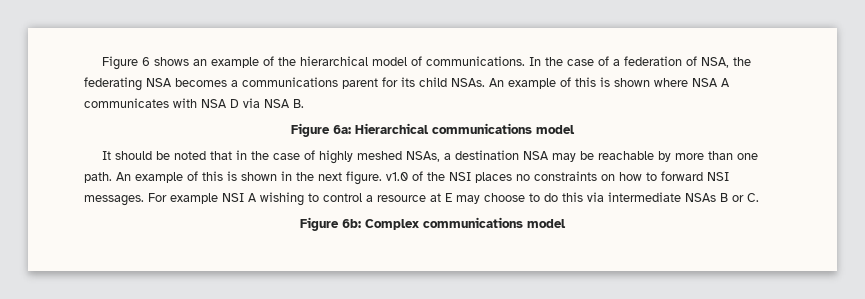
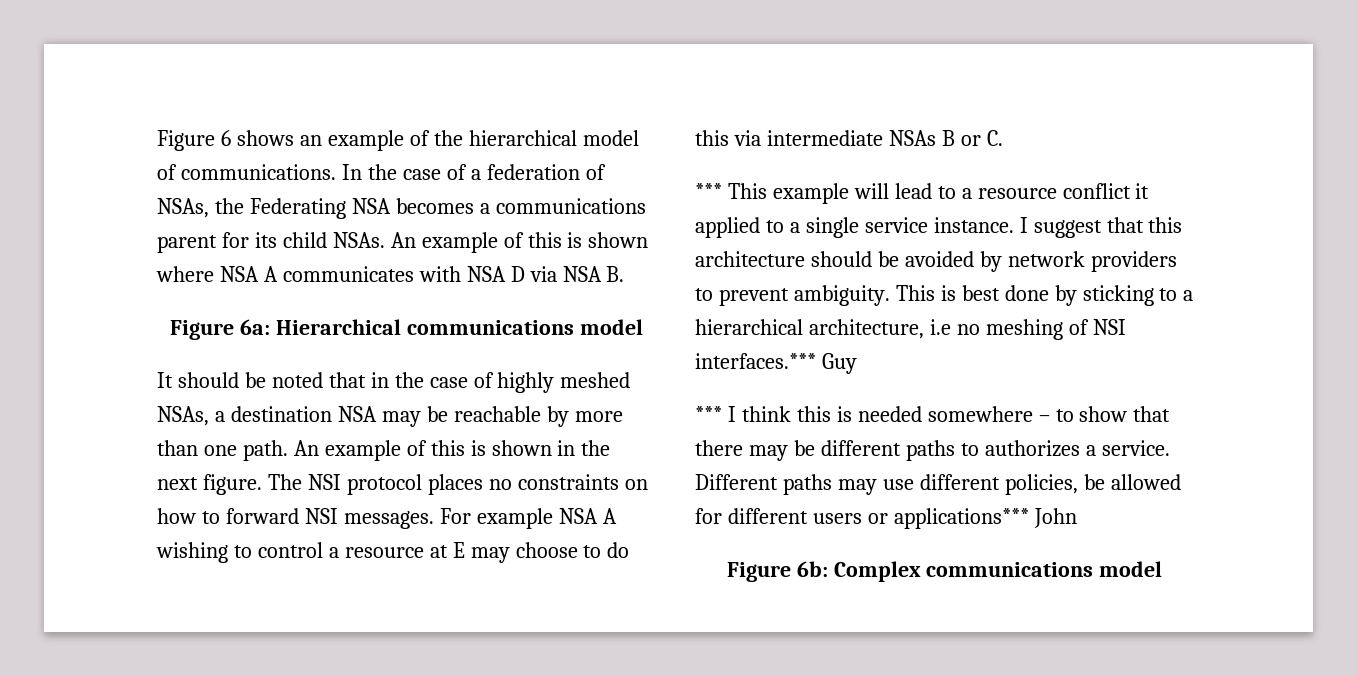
[701,57,752,68] [84,77,142,91] NSA, the federating -> [157,198,346,219] NSAs, the Federating
[386,171,471,181] v1.0 of the NSI -> [267,474,422,495] The NSI protocol
[222,193,244,202] NSI -> [558,508,598,524] NSA
(759, 197) none -> [695,183,1150,204] [695,217,1183,238] [695,251,1177,272] [695,285,1194,306] [695,319,1126,340] [695,353,857,374] [695,406,1171,422] [695,440,1170,461] [695,474,1181,495] [695,508,1077,529] // *** This example will lead to a resource conflict it applied to a single service instance. I suggest that this architecture should be avoided by network providers to prevent ambiguity. This is best done by sticking to a hierarchical architecture, i.e no meshing of NSI interfaces.*** Guy // *** I think this is needed somewhere – to show that there may be different paths to authorizes a service. Different paths may use different policies, be allowed for different users or applications*** John

